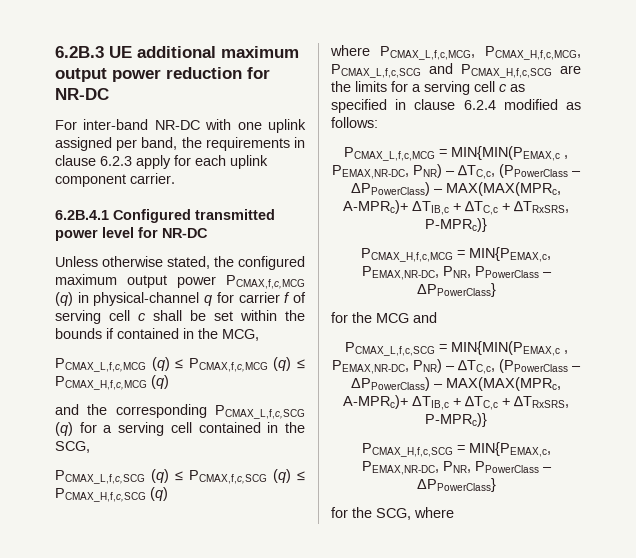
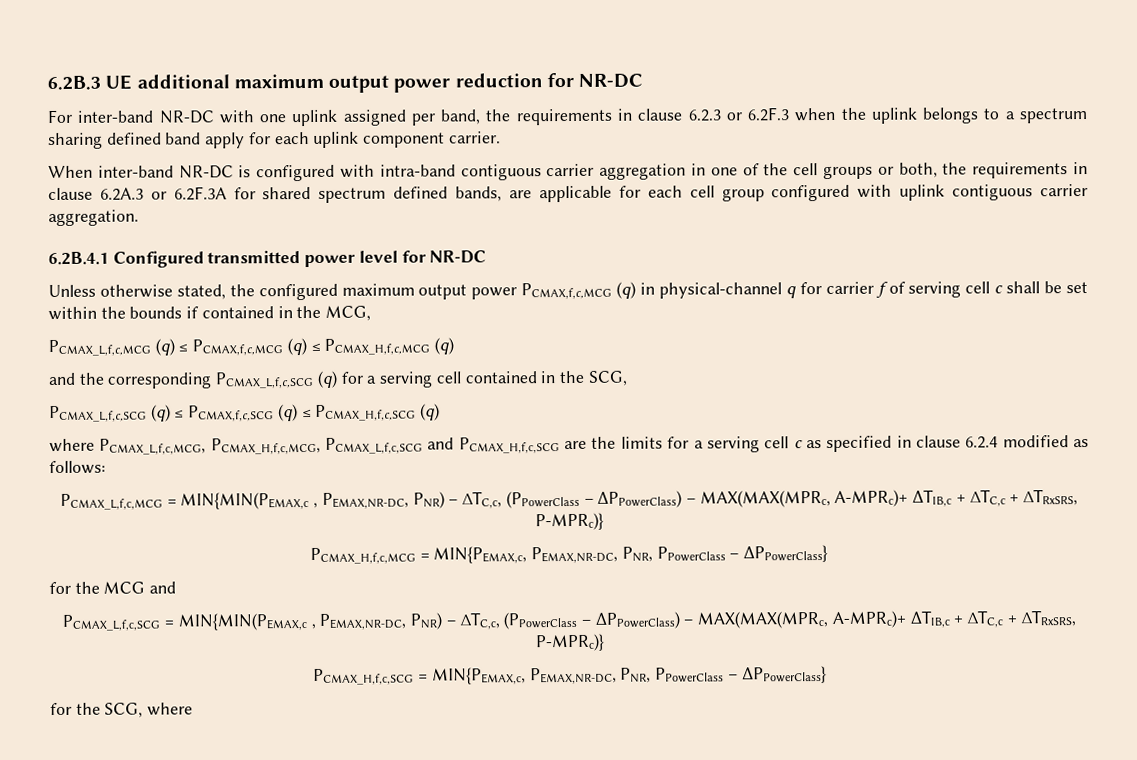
(132, 161) none -> [725,107,1088,124] [48,132,202,149] or 6.2F.3 when the uplink belongs to a spectrum sharing defined band
(175, 178) none -> [48,162,1088,182] [48,184,1089,203] [48,209,139,226] // When inter-band NR-DC is configured with intra-band contiguous carrier aggregation in one of the cell groups or both, the requirements in clause 6.2A.3 or 6.2F.3A for shared spectrum defined bands, are applicable for each cell group configured with uplink contiguous carrier aggregation.

